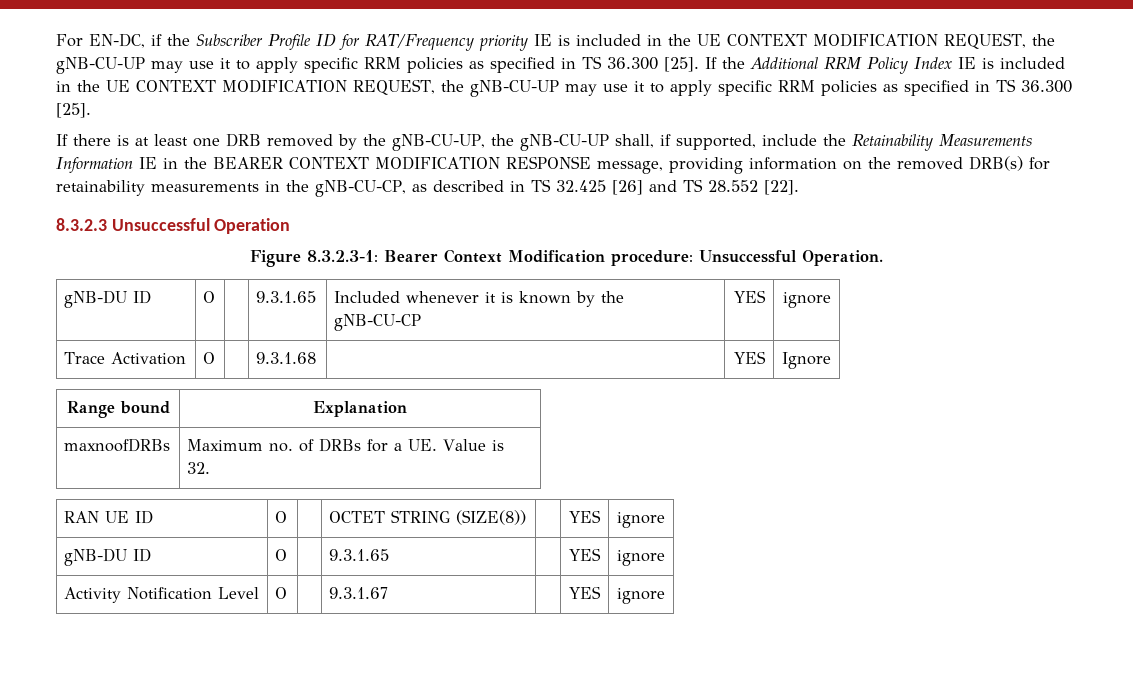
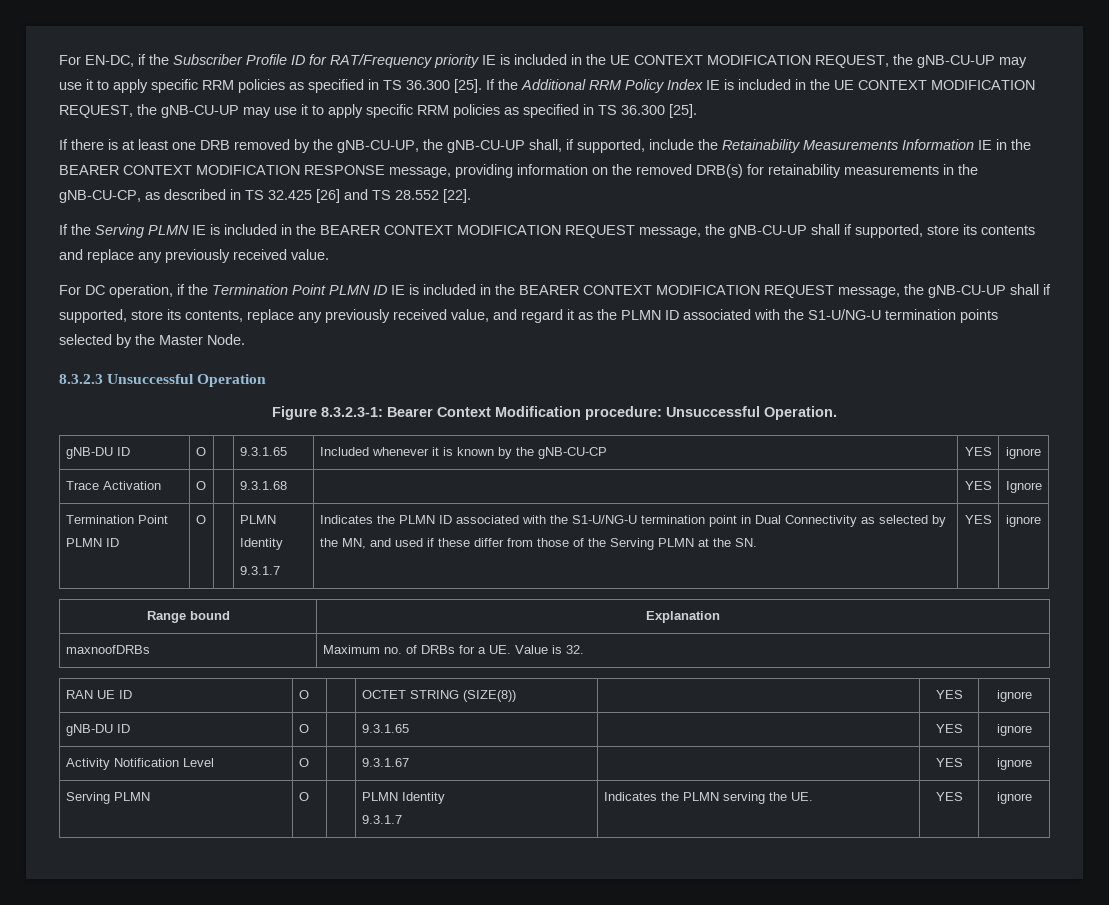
(799, 187) none -> [59,224,1035,238] [59,249,329,263] [59,284,1051,298] [59,309,998,323] [59,334,245,348] // If the Serving PLMN IE is included in the BEARER CONTEXT MODIFICATION REQUEST message, the gNB-CU-UP shall if supported, store its contents and replace any previously received value. // For DC operation, if the Termination Point PLMN ID IE is included in the BEARER CONTEXT MODIFICATION REQUEST message, the gNB-CU-UP shall if supported, store its contents, replace any previously received value, and regard it as the PLMN ID associated with the S1-U/NG-U termination points selected by the Master Node.
(831, 360) none -> [65,515,168,524] [65,538,119,547] [195,515,206,524] [239,515,276,524] [239,538,283,550] [239,566,280,575] [319,515,946,527] [319,538,757,550] [964,515,992,524] [1006,515,1041,527] // Termination Point PLMN ID | O | | PLMN Identity // 9.3.1.7 | Indicates the PLMN ID associated with the S1-U/NG-U termination point in Dual Connectivity as selected by the MN, and used if these differ from those of the Serving PLMN at the SN. | YES | ignore
(665, 596) none -> [65,792,150,804] [298,792,309,801] [361,792,445,804] [361,815,402,824] [603,792,813,804] [935,792,963,801] [996,792,1032,804] // Serving PLMN | O | | PLMN Identity // 9.3.1.7 | Indicates the PLMN serving the UE. | YES | ignore

